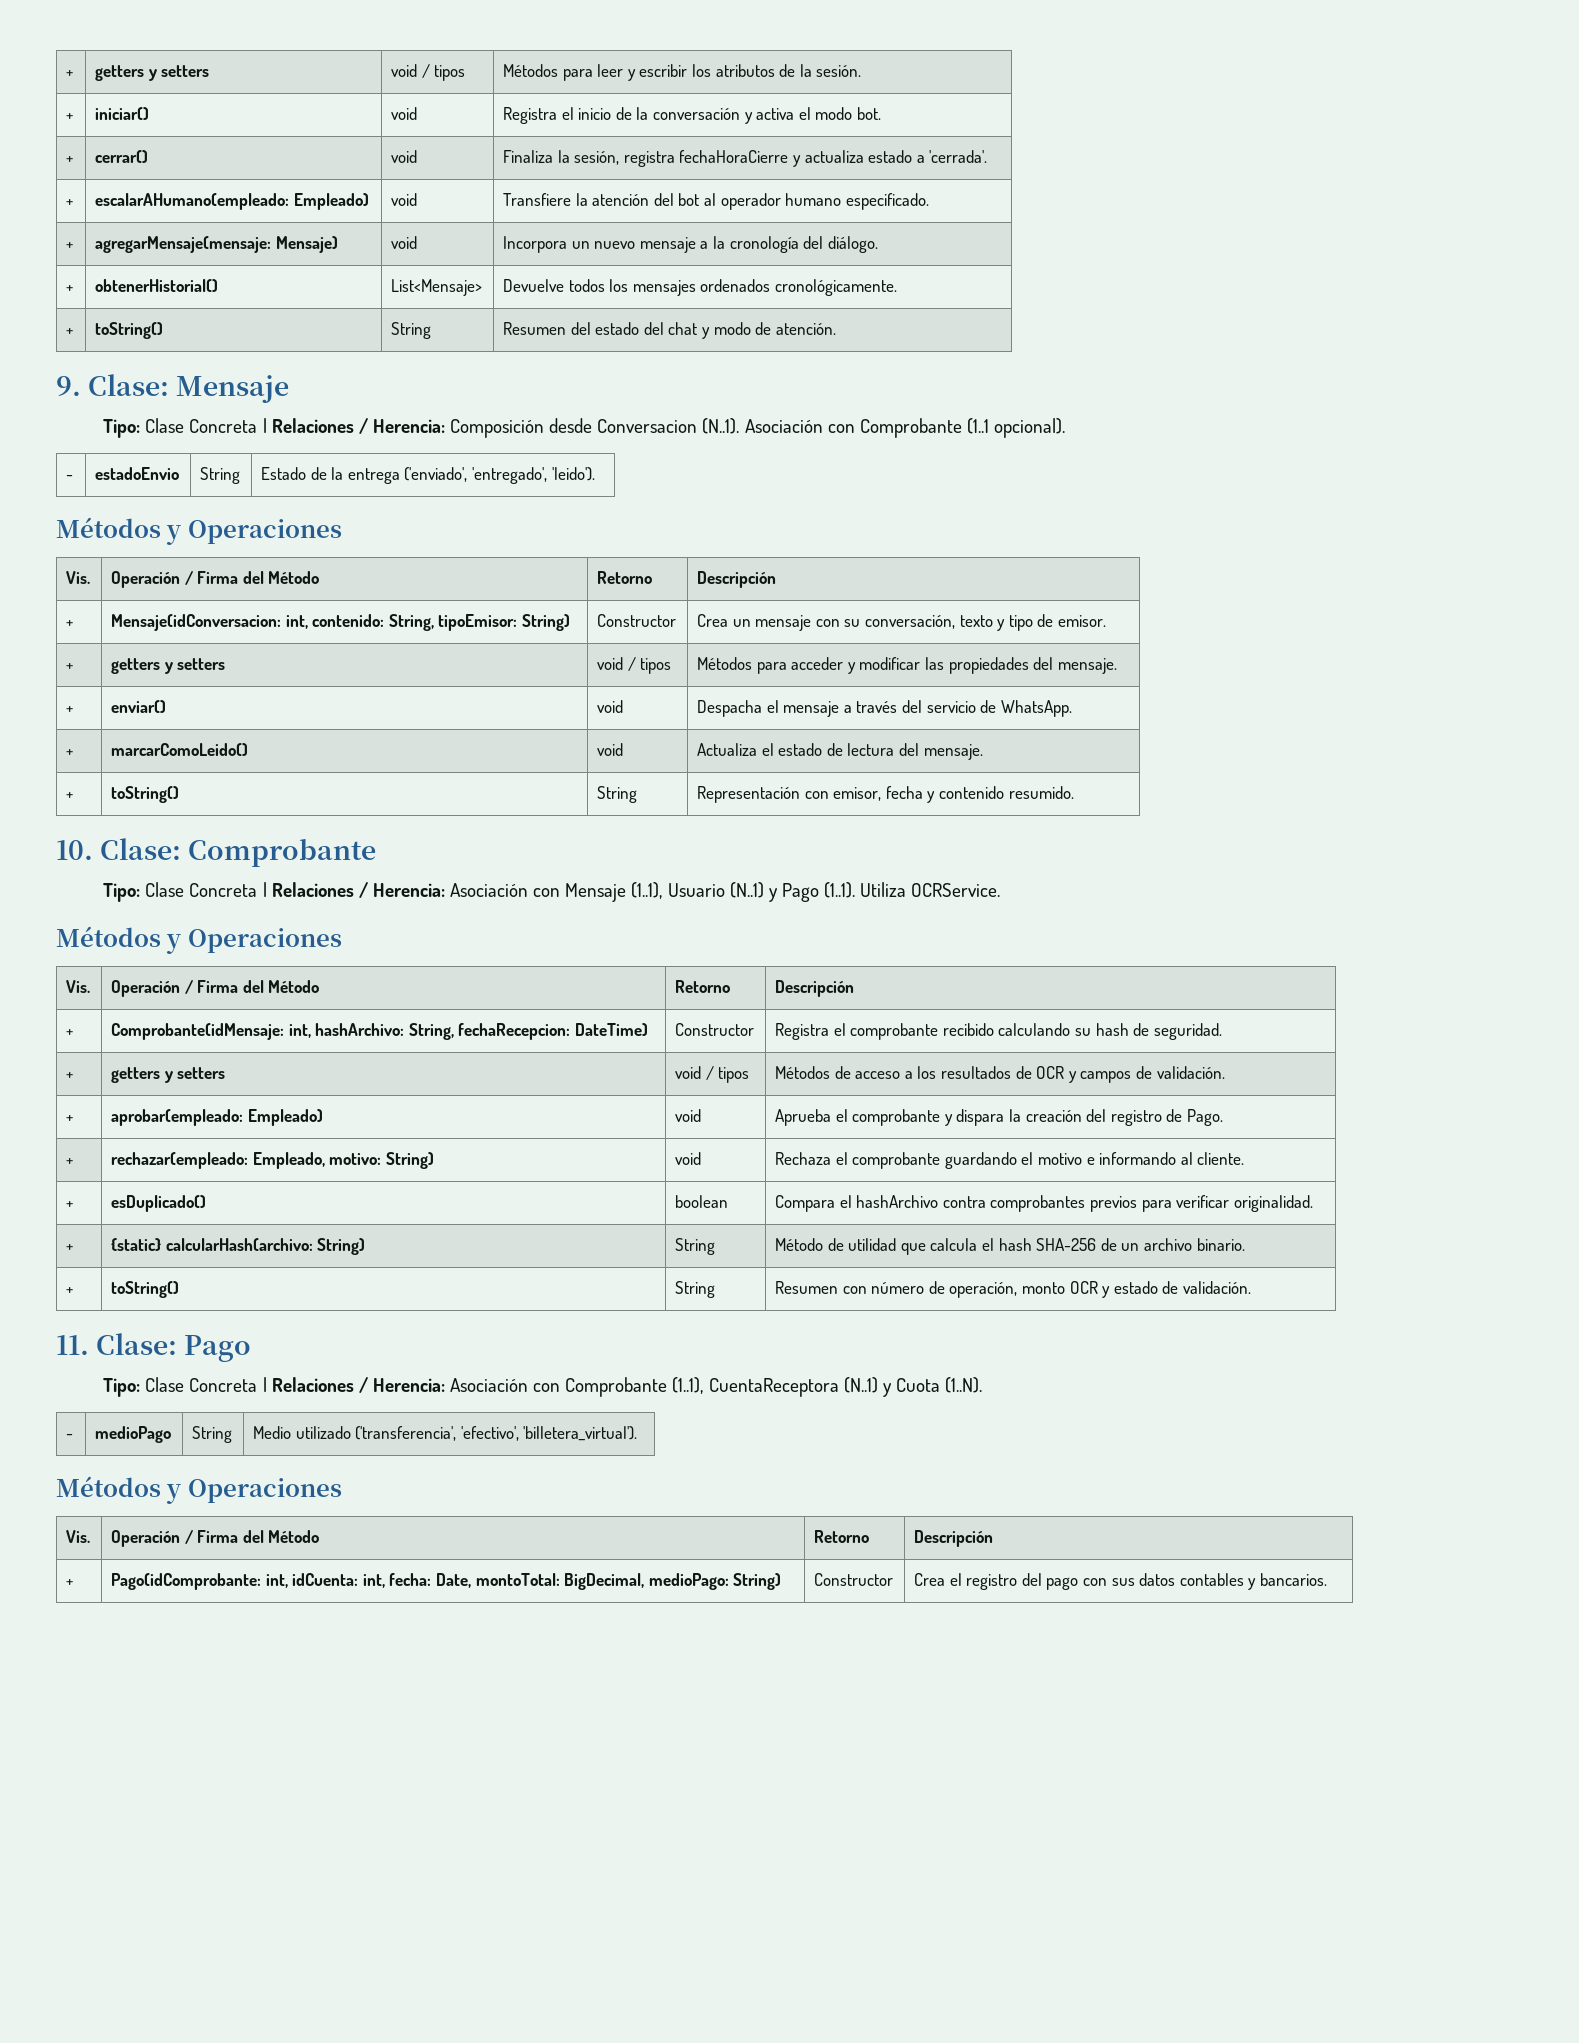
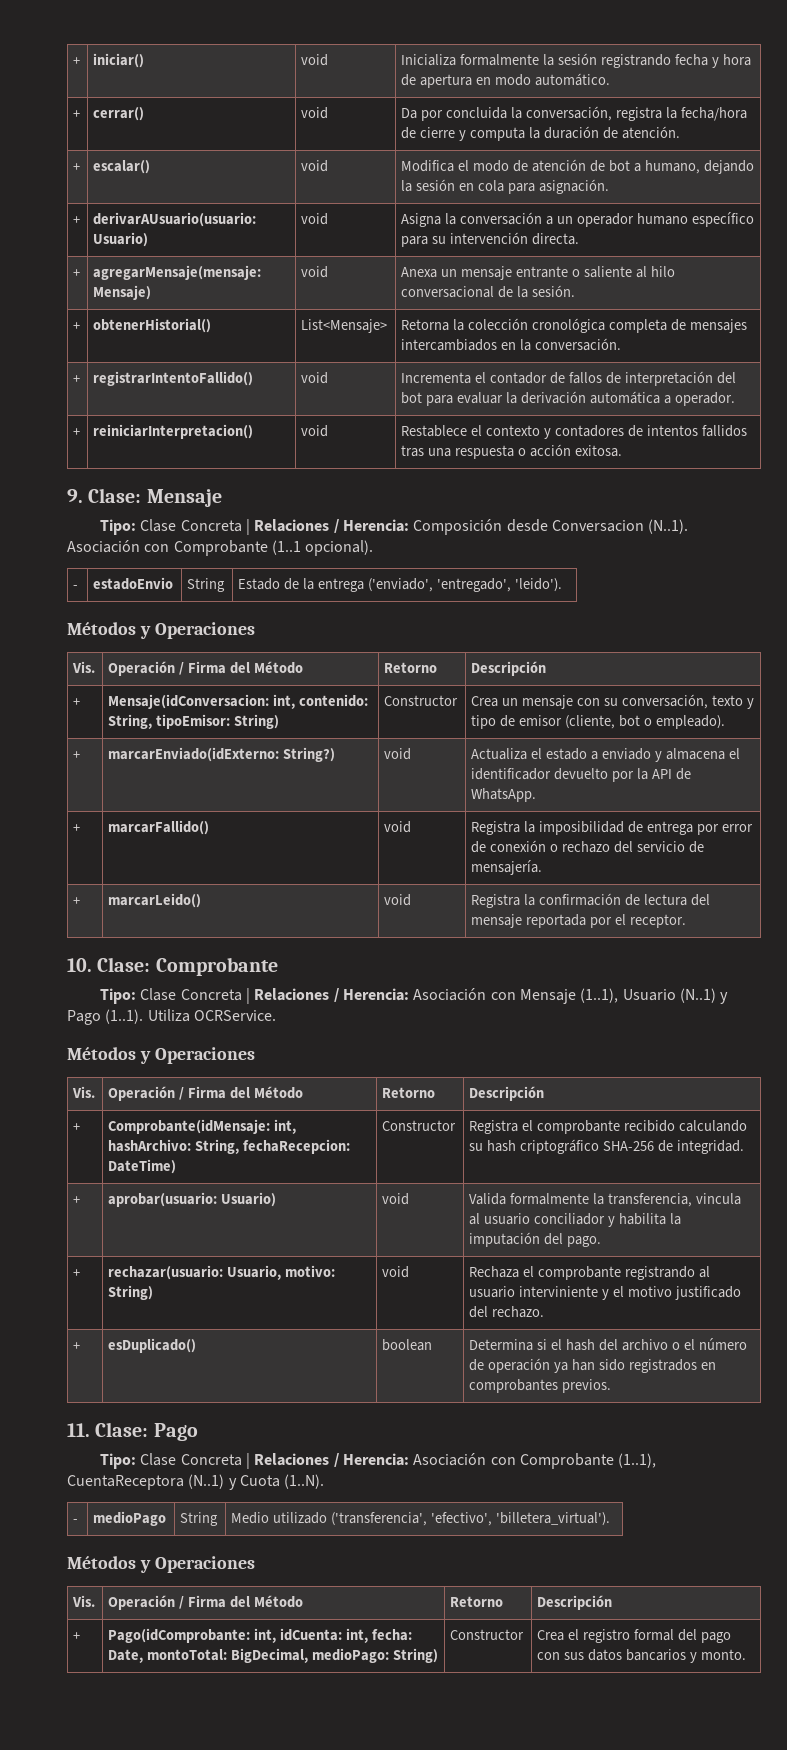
[66,70,74,77] [95,65,210,81] [391,64,466,81] [503,64,862,81] [66,113,74,120] [95,107,150,120] [391,107,418,120] [503,107,881,124] [66,156,74,163] [95,150,149,163] [391,150,418,163] [503,150,988,167] [66,199,74,206] [95,193,369,210] [391,193,418,206] [503,193,929,210] [66,242,74,249] [95,236,338,253] [391,236,418,249] [503,236,878,253] [66,285,74,292] [95,279,219,292] [391,279,483,296] [503,279,897,296] [66,328,74,335] [95,322,164,339] [391,322,432,339] [503,322,836,339] + | getters y setters | void / tipos | Métodos para leer y escribir los atributos de la sesión. // + | iniciar() | void | Registra el inicio de la conversación y activa el modo bot. // + | cerrar() | void | Finaliza la sesión, registra fechaHoraCierre y actualiza estado a 'cerrada'. // + | escalarAHumano(empleado: Empleado) | void | Transfiere la atención del bot al operador humano especificado. // + | agregarMensaje(mensaje: Mensaje) | void | Incorpora un nuevo mensaje a la cronología del diálogo. // + | obtenerHistorial() | List<Mensaje> | Devuelve todos los mensajes ordenados cronológicamente. // + | toString() | String | Resumen del estado del chat y modo de atención. -> [73,57,81,65] [93,53,145,68] [301,54,329,66] [401,53,751,68] [401,73,611,88] [73,110,81,118] [93,107,145,121] [301,107,329,119] [401,106,747,121] [401,126,680,141] [73,163,81,171] [93,160,151,174] [301,160,329,172] [401,159,754,174] [401,179,609,194] [73,216,81,224] [93,212,257,227] [93,232,149,247] [301,213,329,225] [401,212,754,227] [401,232,580,247] [73,269,81,277] [93,265,262,280] [93,285,152,300] [301,266,329,278] [401,266,675,280] [401,285,576,298] [73,322,81,330] [93,318,212,333] [301,319,388,333] [401,318,747,333] [401,338,622,351] [73,375,81,383] [93,371,254,386] [301,372,329,384] [401,371,736,386] [401,391,735,406] [73,428,81,436] [93,424,254,439] [301,425,329,437] [401,425,747,439] [401,444,622,459] + | iniciar() | void | Inicializa formalmente la sesión registrando fecha y hora de apertura en modo automático. // + | cerrar() | void | Da por concluida la conversación, registra la fecha/hora de cierre y computa la duración de atención. // + | escalar() | void | Modifica el modo de atención de bot a humano, dejando la sesión en cola para asignación. // + | derivarAUsuario(usuario: Usuario) | void | Asigna la conversación a un operador humano específico para su intervención directa. // + | agregarMensaje(mensaje: Mensaje) | void | Anexa un mensaje entrante o saliente al hilo conversacional de la sesión. // + | obtenerHistorial() | List<Mensaje> | Retorna la colección cronológica completa de mensajes intercambiados en la conversación. // + | registrarIntentoFallido() | void | Incrementa el contador de fallos de interpretación del bot para evaluar la derivación automática a operador. // + | reiniciarInterpretacion() | void | Restablece el contexto y contadores de intentos fallidos tras una respuesta o acción exitosa.
[1057,615,1106,627] [66,663,74,670] [111,658,226,674] [597,657,672,674] [697,657,1117,674] [66,706,74,713] [111,700,167,713] [597,700,624,713] [697,700,1072,717] [66,749,74,756] [111,743,249,756] [597,743,624,756] [697,743,983,760] [66,792,74,799] [111,786,180,803] [597,786,638,803] [697,786,1074,803] emisor. // + | getters y setters | void / tipos | Métodos para acceder y modificar las propiedades del mensaje. // + | enviar() | void | Despacha el mensaje a través del servicio de WhatsApp. // + | marcarComoLeido() | void | Actualiza el estado de lectura del mensaje. // + | toString() | String | Representación con emisor, fecha y contenido resumido. -> [519,715,725,729] [73,751,81,759] [108,747,336,762] [384,748,412,760] [471,748,740,762] [471,768,691,782] [471,788,537,802] [73,824,81,832] [108,820,210,835] [384,821,412,833] [471,821,753,835] [471,840,704,853] [471,860,543,875] [73,897,81,905] [108,893,202,908] [384,894,412,906] [471,893,710,908] [471,914,687,928] emisor (cliente, bot o empleado). // + | marcarEnviado(idExterno: String?) | void | Actualiza el estado a enviado y almacena el identificador devuelto por la API de WhatsApp. // + | marcarFallido() | void | Registra la imposibilidad de entrega por error de conexión o rechazo del servicio de mensajería. // + | marcarLeido() | void | Registra la confirmación de lectura del mensaje reportada por el receptor.
[1133,1023,1222,1040] [66,1072,74,1079] [111,1067,226,1083] [675,1066,750,1083] [775,1066,1225,1083] [66,1115,74,1122] [111,1109,323,1126] [675,1109,702,1122] [775,1109,1223,1126] [66,1158,74,1165] [111,1152,325,1169] de seguridad. // + | getters y setters | void / tipos | Métodos de acceso a los resultados de OCR y campos de validación. // + | aprobar(empleado: Empleado) | void | Aprueba el comprobante y dispara la creación del registro de Pago. // + | rechazar(empleado: Empleado, -> [520,1139,744,1154] [73,1196,81,1204] [108,1192,277,1207] [382,1193,410,1205] [469,1193,742,1207] [469,1213,681,1227] [469,1232,602,1247] [73,1269,81,1277] [108,1265,282,1280] criptográfico SHA-256 de integridad. // + | aprobar(usuario: Usuario) | void | Valida formalmente la transferencia, vincula al usuario conciliador y habilita la imputación del pago. // + | rechazar(usuario: Usuario,
[944,1152,1245,1169] [66,1201,74,1208] [111,1195,207,1212] [675,1195,729,1208] [775,1195,1313,1212] [66,1244,74,1251] [111,1238,366,1255] [675,1238,716,1255] [775,1238,1245,1255] [66,1287,74,1294] [111,1281,180,1298] [675,1281,716,1298] [775,1281,1251,1298] guardando el motivo e informando al cliente. // + | esDuplicado() | boolean | Compara el hashArchivo contra comprobantes previos para verificar originalidad. // + | {static} calcularHash(archivo: String) | String | Método de utilidad que calcula el hash SHA-256 de un archivo binario. // + | toString() | String | Resumen con número de operación, monto OCR y estado de validación. -> [625,1266,711,1280] [469,1286,741,1300] [469,1306,545,1318] [73,1342,81,1350] [108,1338,197,1353] [382,1339,433,1351] [469,1338,747,1351] [469,1358,716,1373] [469,1379,612,1393] registrando al usuario interviniente y el motivo justificado del rechazo. // + | esDuplicado() | boolean | Determina si el hash del archivo o el número de operación ya han sido registrados en comprobantes previos.
(1018, 1582) none -> [634,1629,675,1641] formal
[1179,1573,1327,1590] contables y bancarios. -> [626,1649,746,1663] bancarios y monto.

